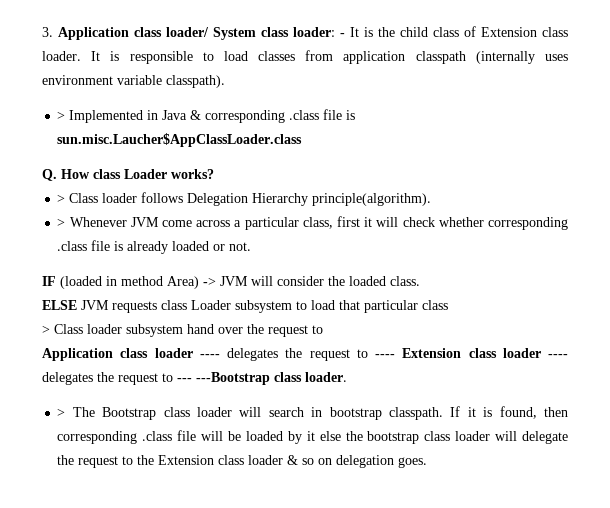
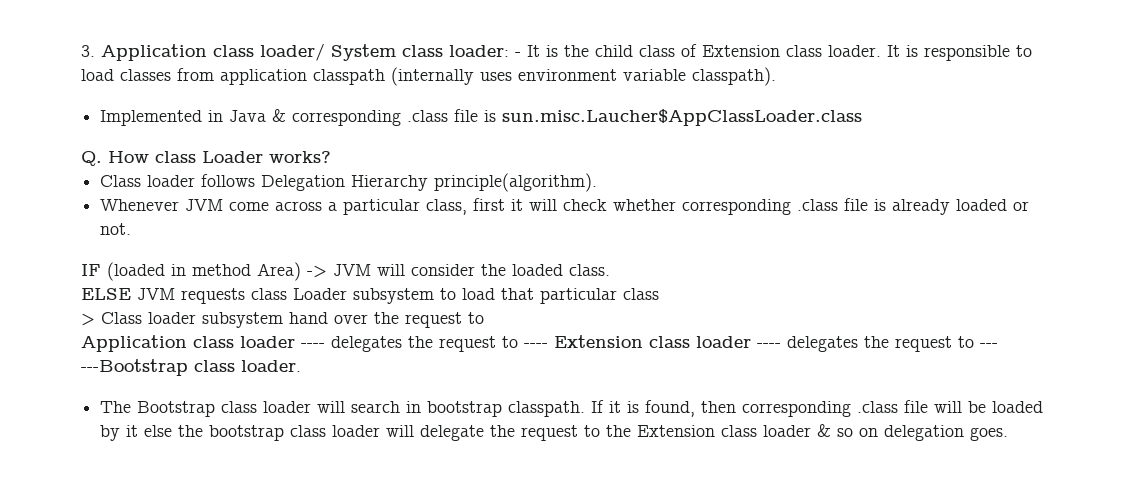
[57,111,66,120] > -> (776, 76) none
[57,194,66,203] > -> (331, 157) none
[57,218,66,227] > -> (598, 182) none
[57,408,66,417] > -> (301, 366) none

